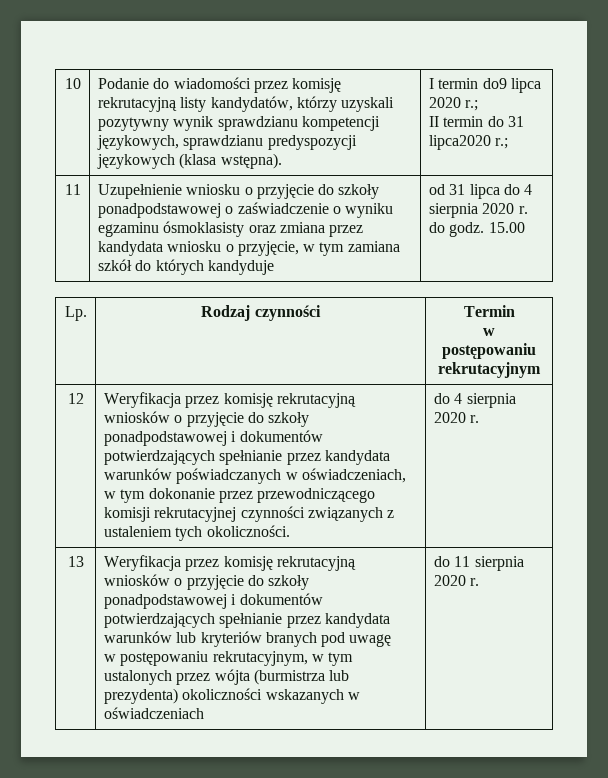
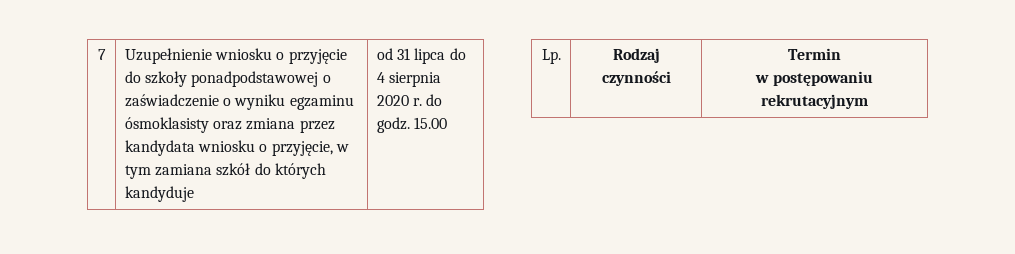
[64,78,81,89] [97,77,342,93] [97,96,395,112] [97,116,380,131] [96,135,357,150] [96,153,282,169] [428,78,541,93] [428,97,479,111] [428,116,524,127] [428,135,509,150] [64,184,81,195] 10 | Podanie do wiadomości przez komisję rekrutacyjną listy kandydatów, którzy uzyskali pozytywny wynik sprawdzianu kompetencji językowych, sprawdzianu predyspozycji językowych (klasa wstępna). | I termin do9 lipca 2020 r.; // II termin do 31 lipca2020 r.; // 11 -> [97,49,106,60] 7
[67,393,84,404] [103,392,356,408] [103,411,310,427] [103,430,323,446] [103,450,390,465] [103,468,406,484] [103,488,376,503] [103,506,395,522] [103,525,290,541] [433,393,516,408] [433,412,480,423] [67,556,84,567] [103,555,356,571] [103,574,310,590] [103,593,323,609] [103,613,390,628] [103,631,392,647] [103,651,354,666] [103,669,350,685] [103,688,360,704] [103,707,204,719] [433,556,524,571] [433,575,480,586] // 12 | Weryfikacja przez komisję rekrutacyjną wniosków o przyjęcie do szkoły ponadpodstawowej i dokumentów potwierdzających spełnianie przez kandydata warunków poświadczanych w oświadczeniach, w tym dokonanie przez przewodniczącego komisji rekrutacyjnej czynności związanych z ustaleniem tych okoliczności. | do 4 sierpnia 2020 r. // 13 | Weryfikacja przez komisję rekrutacyjną wniosków o przyjęcie do szkoły ponadpodstawowej i dokumentów potwierdzających spełnianie przez kandydata warunków lub kryteriów branych pod uwagę // w postępowaniu rekrutacyjnym, w tym ustalonych przez wójta (burmistrza lub prezydenta) okoliczności wskazanych w oświadczeniach | do 11 sierpnia 2020 r. -> (868, 101) none

